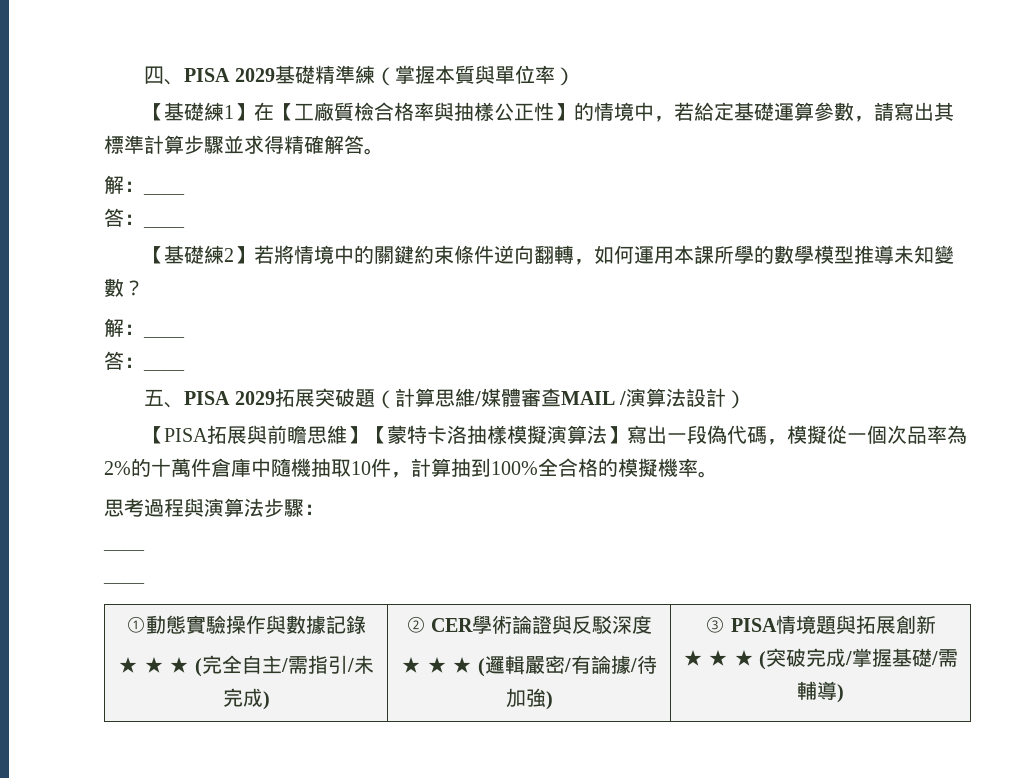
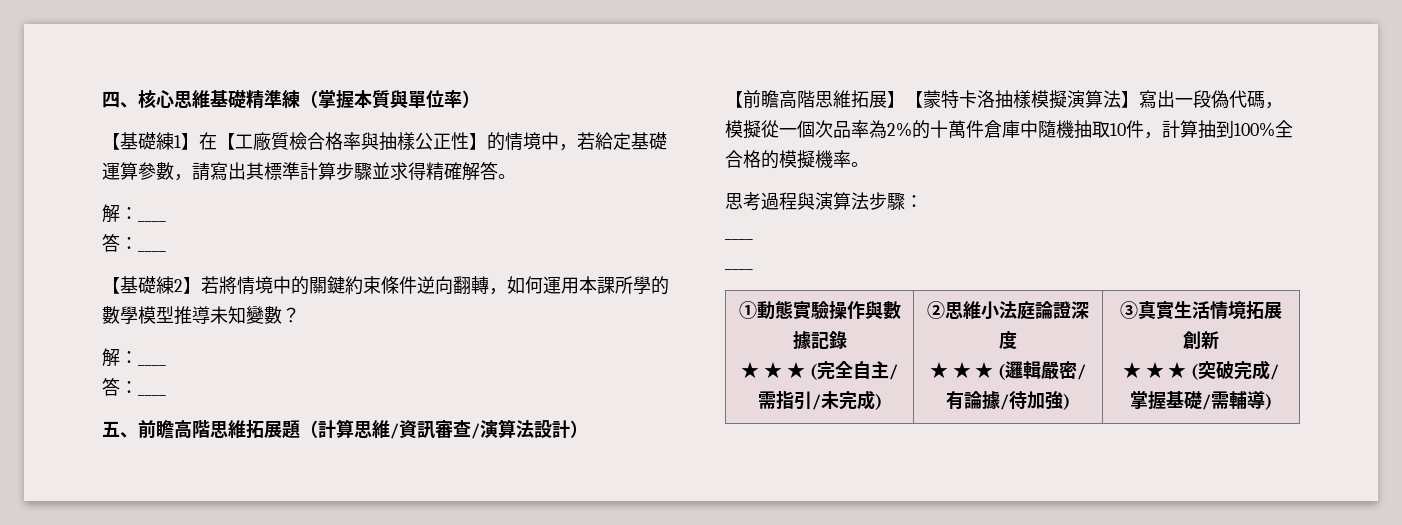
[184,68,275,82] PISA 2029 -> [138,90,210,108] 核心思維
[184,388,355,407] PISA 2029拓展突破 -> [138,419,282,439] 前瞻高階思維拓展
[480,388,615,407] 媒體審查MAIL -> [399,420,471,439] 資訊審查
[164,425,348,444] PISA拓展與前瞻思維 -> [743,90,887,109] 前瞻高階思維拓展
[431,615,613,634] CER學術論證與反駁 -> [945,301,1071,320] 思維小法庭論證
[730,615,856,634] PISA情境題與 -> [1138,301,1246,320] 真實生活情境

